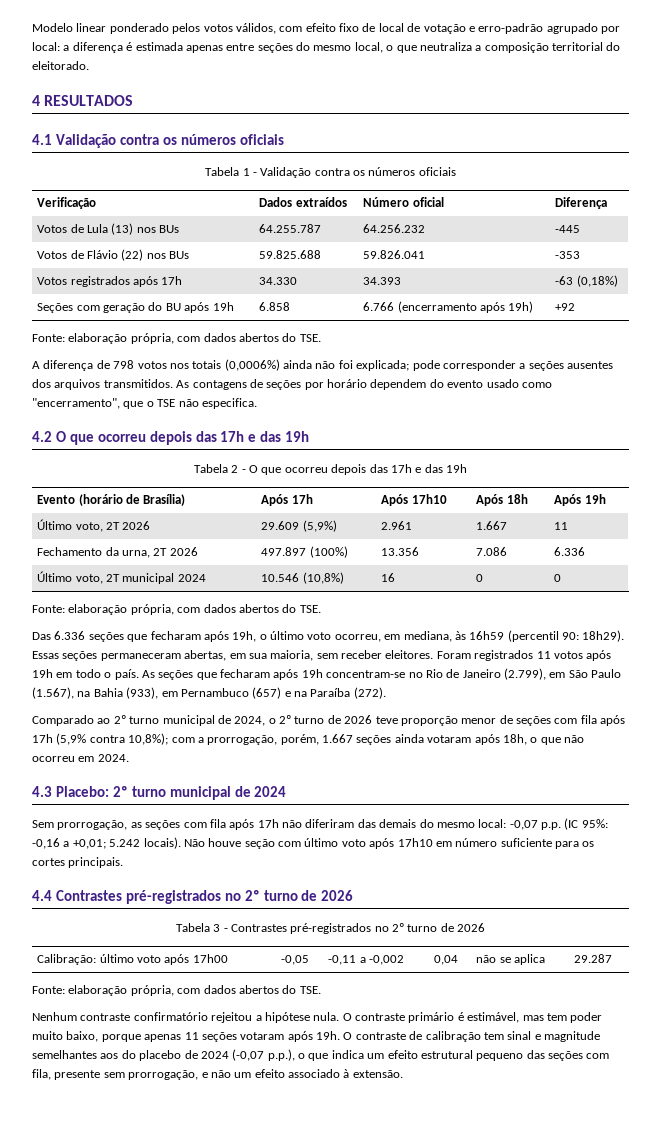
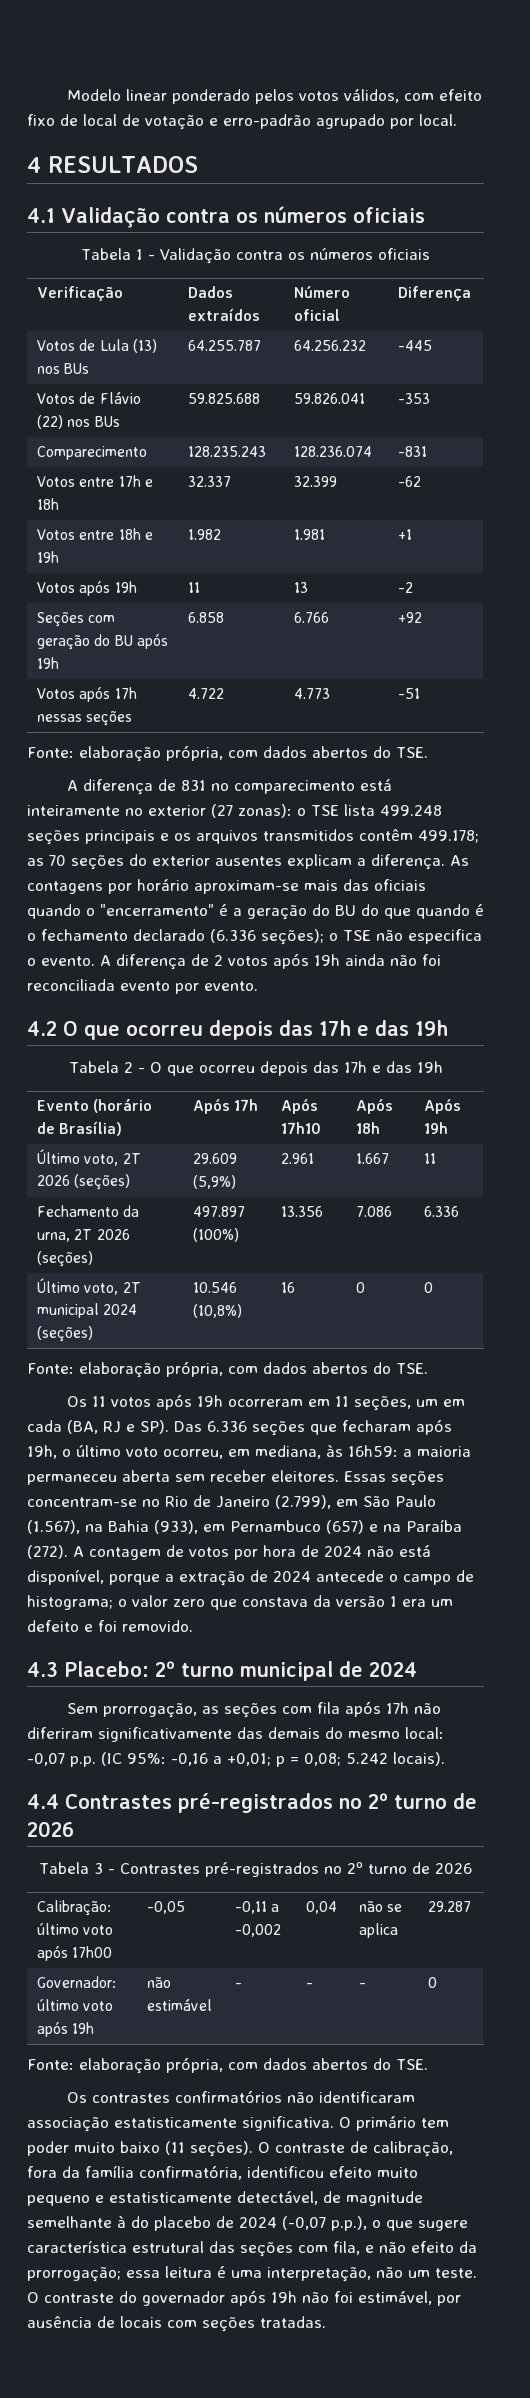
[32,42,621,53] [32,61,89,70] local: a diferença é estimada apenas entre seções do mesmo local, o que neutraliza a composição territorial do eleitorado. -> [419,114,457,126] local.
[37,276,183,287] [259,277,298,285] [363,277,402,285] [555,275,618,287] Votos registrados após 17h | 34.330 | 34.393 | -63 (0,18%) -> [37,446,148,460] [188,446,267,457] [294,446,373,457] [398,446,428,457] [37,475,153,487] [37,498,60,510] [188,476,232,487] [294,476,338,487] [398,476,422,487] [37,528,153,540] [37,551,60,563] [188,529,222,540] [294,529,326,540] [398,529,413,540] [37,580,137,596] [188,582,201,593] [294,582,309,593] [398,582,414,593] Comparecimento | 128.235.243 | 128.236.074 | -831 // Votos entre 17h e 18h | 32.337 | 32.399 | -62 // Votos entre 18h e 19h | 1.982 | 1.981 | +1 // Votos após 19h | 11 | 13 | -2
[397,301,534,313] [555,303,576,311] (encerramento após 19h) | +92 -> [398,612,423,623] [37,686,137,702] [37,711,133,726] [188,688,225,699] [294,688,331,699] [398,688,421,699] | +92 // Votos após 17h nessas seções | 4.722 | 4.773 | -51
[113,359,613,371] [32,379,552,390] [32,398,257,409] 798 votos nos totais (0,0006%) ainda não foi explicada; pode corresponder a seções ausentes dos arquivos transmitidos. As contagens de seções por horário dependem do evento usado como "encerramento", que o TSE não especifica. -> [181,779,393,794] [27,804,442,818] [27,829,479,845] [27,854,469,870] [27,879,426,894] [27,904,484,920] [27,929,482,945] [27,953,441,970] [27,979,258,994] 831 no comparecimento está inteiramente no exterior (27 zonas): o TSE lista 499.248 seções principais e os arquivos transmitidos contêm 499.178; as 70 seções do exterior ausentes explicam a diferença. As contagens por horário aproximam-se mais das oficiais quando o "encerramento" é a geração do BU do que quando é o fechamento declarado (6.336 seções); o TSE não especifica o evento. A diferença de 2 votos após 19h ainda não foi reconciliada evento por evento.
(151, 525) none -> [74,1174,131,1190] (seções)
(198, 551) none -> [37,1251,94,1267] (seções)
(206, 578) none -> [37,1326,94,1342] (seções)
(321, 609) none -> [67,1394,466,1411] [27,1420,169,1434] Os 11 votos após 19h ocorreram em 11 seções, um em cada (BA, RJ e SP).
[469,630,625,642] [32,650,612,661] [32,669,323,680] 16h59 (percentil 90: 18h29). Essas seções permaneceram abertas, em sua maioria, sem receber eleitores. Foram registrados 11 votos após 19h em todo o país. As seções que fecharam após 19h -> [348,1445,471,1457] [27,1470,444,1486] 16h59: a maioria permaneceu aberta sem receber eleitores. Essas seções
[32,715,626,726] [32,733,584,745] [32,754,129,762] // Comparado ao 2º turno municipal de 2024, o 2º turno de 2026 teve proporção menor de seções com fila após 17h (5,9% contra 10,8%); com a prorrogação, porém, 1.667 seções ainda votaram após 18h, o que não ocorreu em 2024. -> [73,1545,431,1560] [27,1569,474,1586] [27,1595,453,1610] [27,1620,193,1632] A contagem de votos por hora de 2024 não está disponível, porque a extração de 2024 antecede o campo de histograma; o valor zero que constava da versão 1 era um defeito e foi removido.
(355, 823) none -> [98,1727,232,1742] significativamente
(106, 844) none -> [276,1753,341,1767] p = 0,08;
[183,838,595,849] [32,857,124,868] Não houve seção com último voto após 17h10 em número suficiente para os cortes principais. -> (445, 1759) none
[32,985,321,996] [32,1012,603,1023] [32,1031,600,1042] [32,1050,119,1059] // Fonte: elaboração própria, com dados abertos do TSE. // Nenhum contraste confirmatório rejeitou a hipótese nula. O contraste primário é estimável, mas tem poder muito baixo, porque apenas 11 seções votaram após 19h. O contraste de calibração tem sinal e magnitude semelhantes aos -> [37,1976,117,1988] [37,1999,114,2011] [37,2021,95,2037] [147,1977,172,1988] [147,1999,213,2011] [235,1983,243,1988] [306,1983,314,1988] [359,1983,367,1988] [428,1977,438,1988] [27,2057,428,2074] [67,2090,416,2103] [27,2116,449,2132] [27,2141,453,2157] [27,2165,418,2180] [27,2191,423,2206] [27,2215,126,2228] // Governador: último voto após 19h | não estimável | - | - | - | 0 // Fonte: elaboração própria, com dados abertos do TSE. // Os contrastes confirmatórios não identificaram associação estatisticamente significativa. O primário tem poder muito baixo (11 seções). O contraste de calibração, fora da família confirmatória, identificou efeito muito pequeno e estatisticamente detectável, de magnitude semelhante à
[331,1050,610,1061] [32,1069,403,1080] indica um efeito estrutural pequeno das seções com fila, presente sem prorrogação, e não um efeito associado à extensão. -> [418,2220,468,2231] [27,2240,477,2257] [27,2266,477,2282] [27,2290,461,2306] [27,2316,326,2332] sugere característica estrutural das seções com fila, e não efeito da prorrogação; essa leitura é uma interpretação, não um teste. O contraste do governador após 19h não foi estimável, por ausência de locais com seções tratadas.

